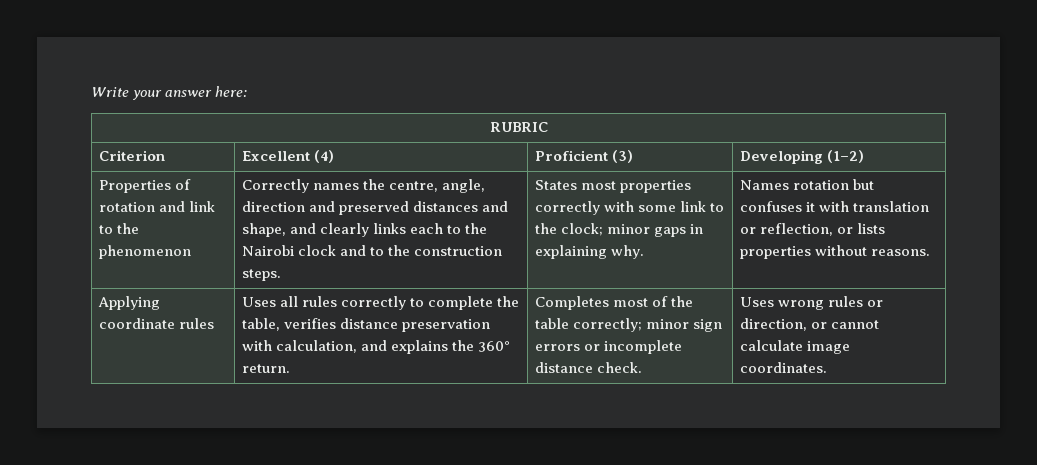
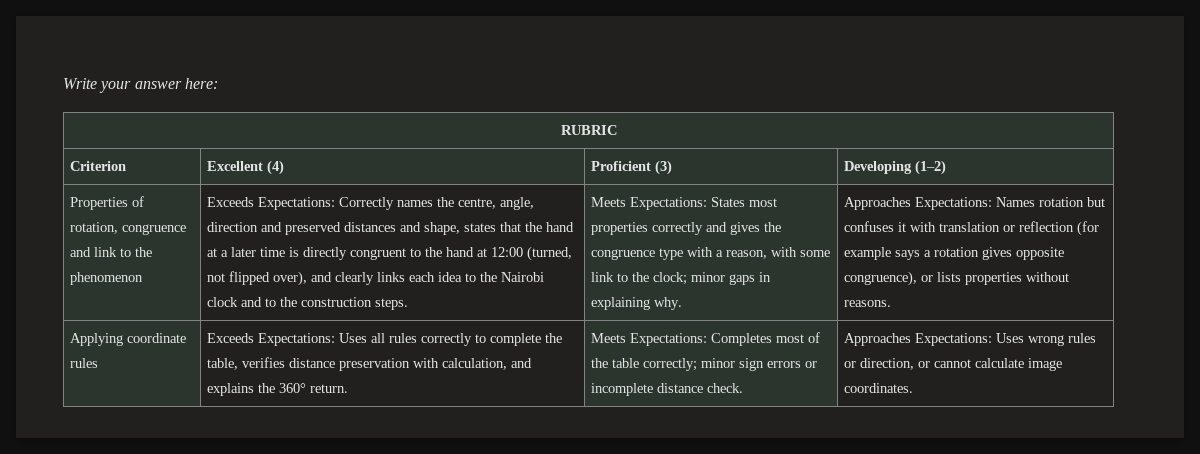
[99,202,156,212] rotation -> [70,222,187,235] rotation, congruence
(192, 252) none -> [207,197,336,210] Exceeds Expectations:
(287, 230) none -> [464,222,575,232] [207,246,573,261] [207,271,308,286] states that the hand at a later time is directly congruent to the hand at 12:00 (turned, not flipped over),
(444, 228) none -> [438,272,463,282] idea
(282, 275) none -> [591,197,708,210] Meets Expectations:
(601, 208) none -> [706,222,782,235] [591,247,768,260] and gives the congruence type with a reason,
(645, 252) none -> [844,197,993,210] Approaches Expectations:
[760,223,834,236] reflection, -> [1019,221,1100,236] [844,247,1065,260] [844,271,918,286] reflection (for example says a rotation gives opposite congruence),
(215, 323) none -> [207,333,336,346] Exceeds Expectations:
(291, 368) none -> [591,333,708,346] Meets Expectations:
(643, 367) none -> [844,333,993,346] Approaches Expectations:

